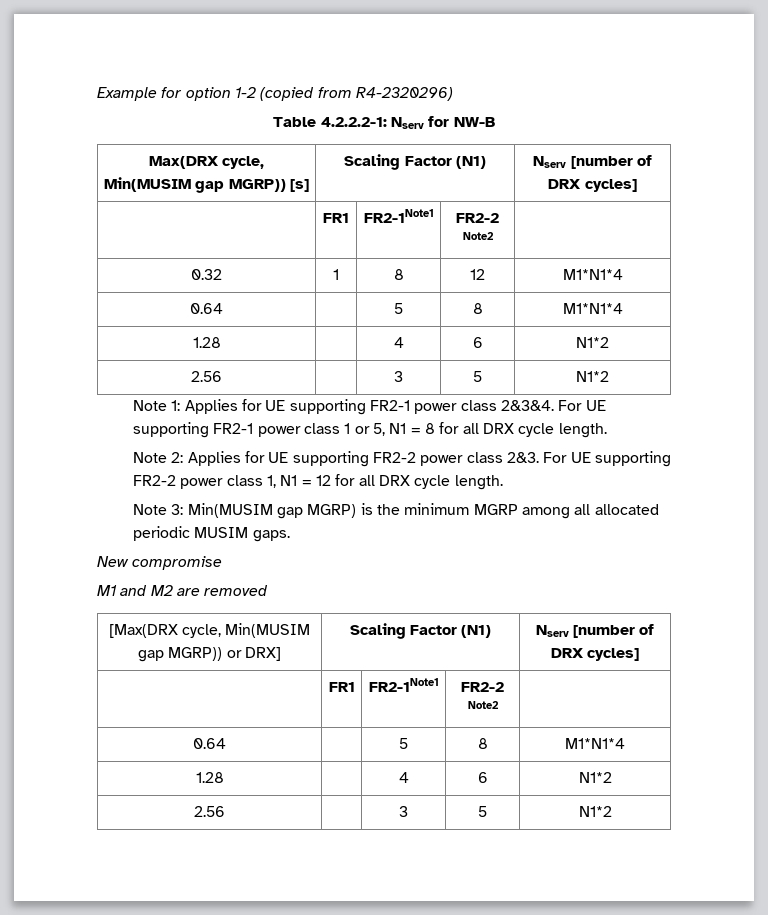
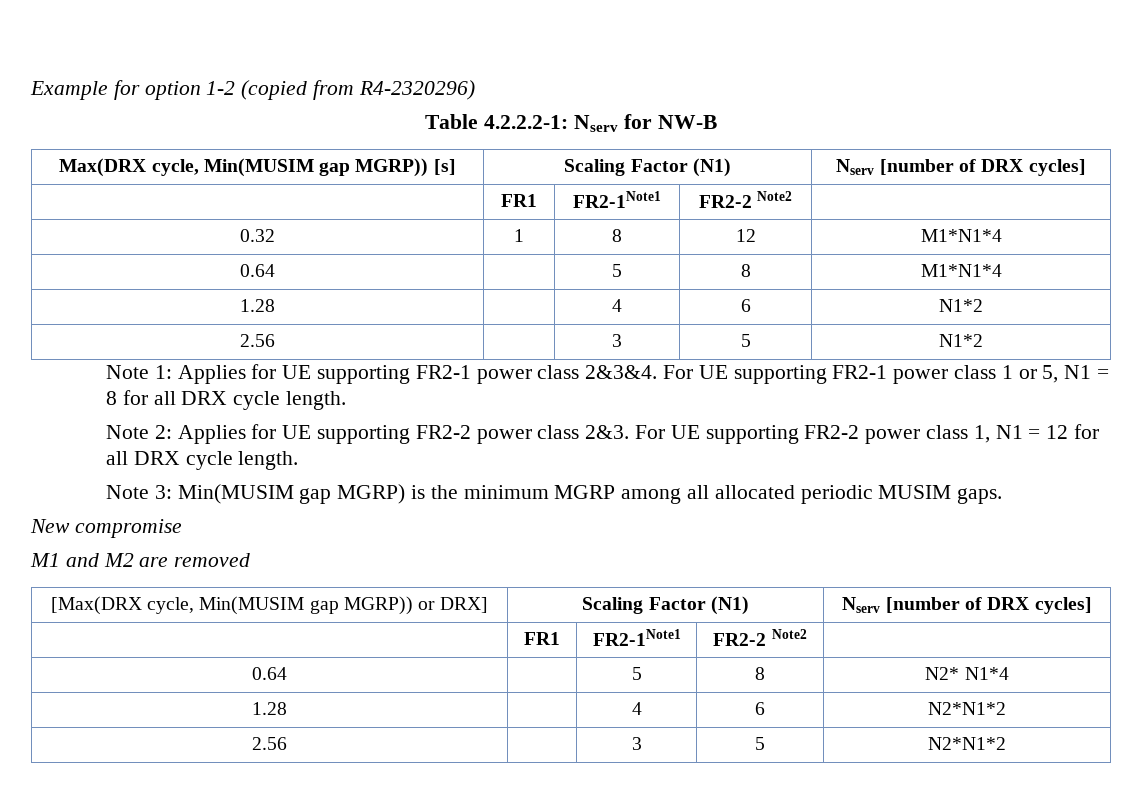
[565,738,625,749] [195,772,224,783] [398,772,409,783] [477,772,488,783] [578,772,612,783] [194,806,225,817] [399,806,408,817] [478,806,487,817] [578,806,612,817] M1*N1*4 // 1.28 | | 4 | 6 | N1*2 // 2.56 | | 3 | 5 | N1*2 -> [925,667,1009,680] [252,702,287,715] [631,702,642,715] [755,702,765,715] [928,702,1006,715] [252,737,287,750] [631,737,642,750] [755,737,765,750] [928,737,1006,750] N2* N1*4 // 1.28 | | 4 | 6 | N2*N1*2 // 2.56 | | 3 | 5 | N2*N1*2

